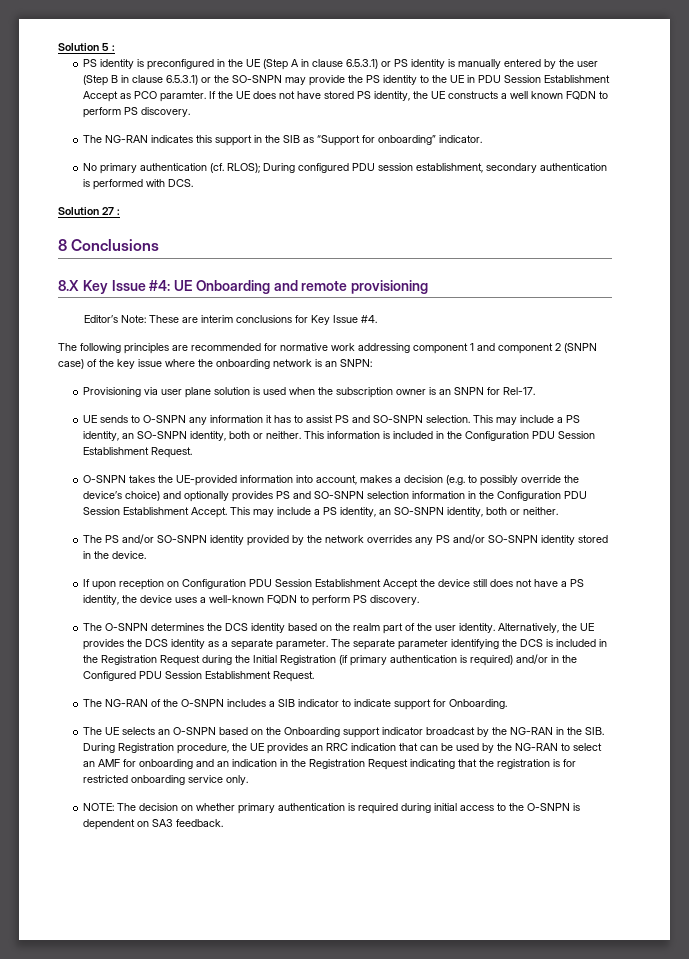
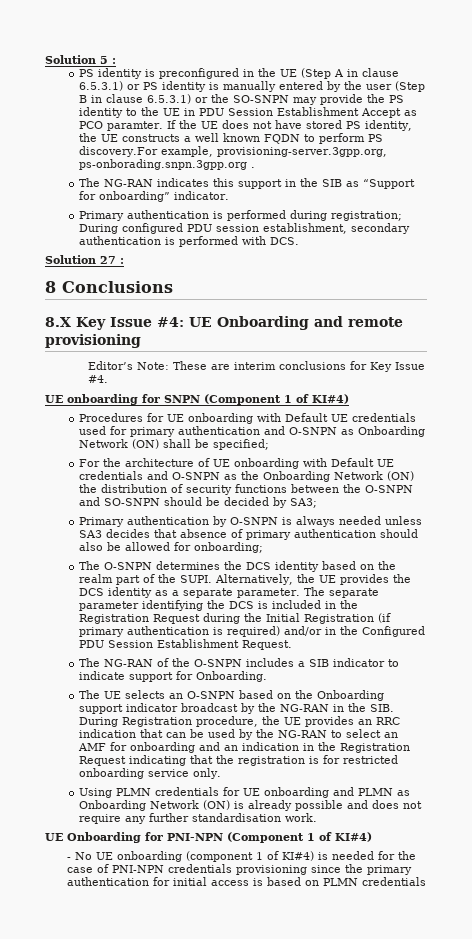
[141,107,191,117] discovery. -> [78,146,387,157] [78,159,255,170] discovery.For example, provisioning-server.3gpp.org, ps-onborading.snpn.3gpp.org .
[83,163,261,174] No primary authentication (cf. RLOS); -> [78,210,402,221] Primary authentication is performed during registration;
[58,343,597,354] [58,359,372,369] [83,387,536,398] [83,415,581,425] [83,431,596,441] [83,447,193,458] [83,475,580,486] [83,491,588,502] [83,507,559,518] [83,534,609,546] [83,551,147,559] [83,579,585,590] [83,595,420,606] The following principles are recommended for normative work addressing component 1 and component 2 (SNPN case) of the key issue where the onboarding network is an SNPN: // Provisioning via user plane solution is used when the subscription owner is an SNPN for Rel-17. // UE sends to O-SNPN any information it has to assist PS and SO-SNPN selection. This may include a PS identity, an SO-SNPN identity, both or neither. This information is included in the Configuration PDU Session Establishment Request. // O-SNPN takes the UE-provided information into account, makes a decision (e.g. to possibly override the device’s choice) and optionally provides PS and SO-SNPN selection information in the Configuration PDU Session Establishment Accept. This may include a PS identity, an SO-SNPN identity, both or neither. // The PS and/or SO-SNPN identity provided by the network overrides any PS and/or SO-SNPN identity stored in the device. // If upon reception on Configuration PDU Session Establishment Accept the device still does not have a PS identity, the device uses a well-known FQDN to perform PS discovery. -> [45,394,349,405] [78,413,416,424] [78,426,425,437] [78,439,269,450] [78,458,394,469] [78,471,414,482] [78,484,413,495] [78,497,317,508] [78,516,422,527] [78,529,418,540] [78,542,263,553] UE onboarding for SNPN (Component 1 of KI#4) // Procedures for UE onboarding with Default UE credentials used for primary authentication and O-SNPN as Onboarding Network (ON) shall be specified; // For the architecture of UE onboarding with Default UE credentials and O-SNPN as the Onboarding Network (ON) the distribution of security functions between the O-SNPN and SO-SNPN should be decided by SA3; // Primary authentication by O-SNPN is always needed unless SA3 decides that absence of primary authentication should also be allowed for onboarding;
[435,623,496,633] user identity. -> [179,575,212,583] SUPI.
[83,803,581,814] [83,819,224,830] NOTE: The decision on whether primary authentication is required during initial access to the O-SNPN is dependent on SA3 feedback. -> [78,787,410,798] [78,800,422,811] [78,813,317,824] [45,832,372,843] [66,851,416,862] [66,864,412,875] [66,877,426,886] Using PLMN credentials for UE onboarding and PLMN as Onboarding Network (ON) is already possible and does not require any further standardisation work. // UE Onboarding for PNI-NPN (Component 1 of KI#4) // - No UE onboarding (component 1 of KI#4) is needed for the case of PNI-NPN credentials provisioning since the primary authentication for initial access is based on PLMN credentials

